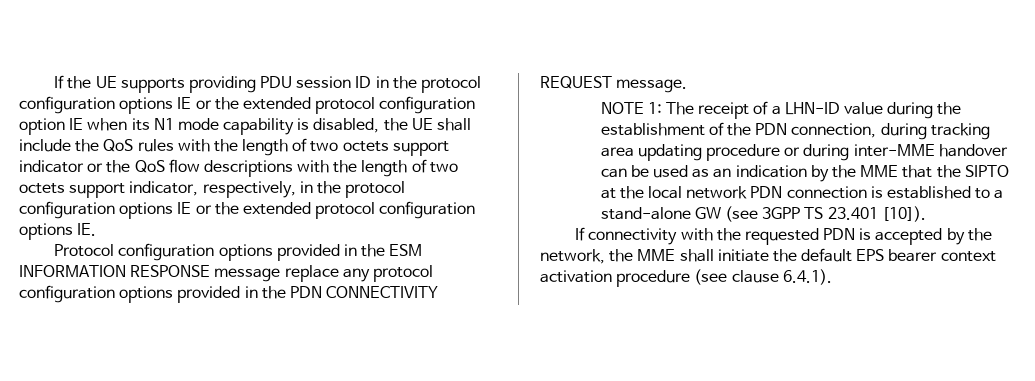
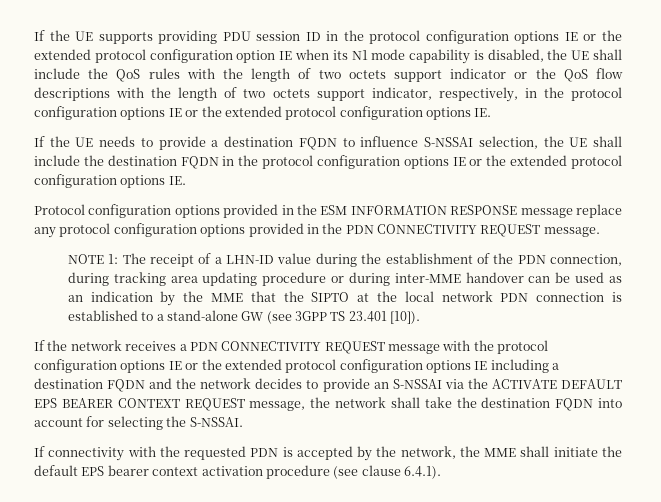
(97, 229) none -> [34,136,623,150] [34,155,622,169] [34,174,186,188] // If the UE needs to provide a destination FQDN to influence S-NSSAI selection, the UE shall include the destination FQDN in the protocol configuration options IE or the extended protocol configuration options IE.
(926, 214) none -> [34,340,549,354] [34,359,560,373] [34,378,623,392] [34,397,622,411] [34,416,243,430] // If the network receives a PDN CONNECTIVITY REQUEST message with the protocol configuration options IE or the extended protocol configuration options IE including a destination FQDN and the network decides to provide an S-NSSAI via the ACTIVATE DEFAULT EPS BEARER CONTEXT REQUEST message, the network shall take the destination FQDN into account for selecting the S-NSSAI.

